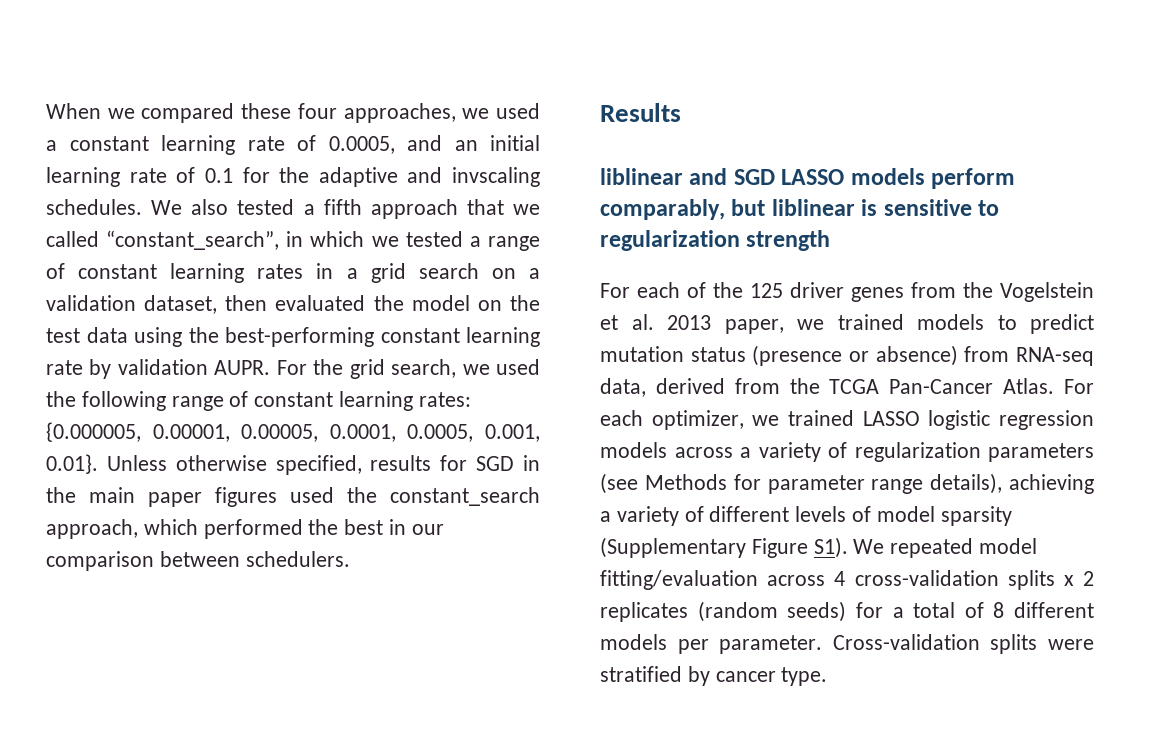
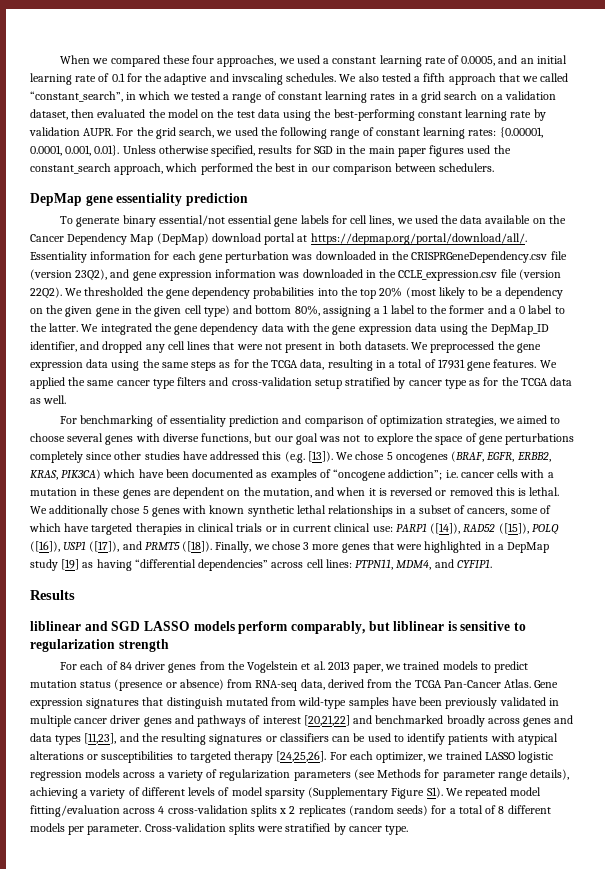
[46,422,474,442] {0.000005, 0.00001, 0.00005, 0.0001, 0.0005, -> [499,127,543,138] [30,145,62,156] {0.00001, 0.0001,
(350, 559) none -> [30,193,248,206] [60,215,566,227] [30,233,527,245] [30,251,567,263] [30,269,561,281] [30,287,563,299] [30,305,565,317] [30,323,549,335] [30,341,541,353] [30,359,557,371] [30,377,573,389] [30,395,67,404] [60,415,560,427] [30,433,575,445] [30,451,551,463] [30,469,554,481] [30,487,560,499] [30,505,551,517] [29,523,559,535] [30,541,550,553] [30,559,492,571] // DepMap gene essentiality prediction // To generate binary essential/not essential gene labels for cell lines, we used the data available on the Cancer Dependency Map (DepMap) download portal at https://depmap.org/portal/download/all/. Essentiality information for each gene perturbation was downloaded in the CRISPRGeneDependency.csv file (version 23Q2), and gene expression information was downloaded in the CCLE_expression.csv file (version 22Q2). We thresholded the gene dependency probabilities into the top 20% (most likely to be a dependency on the given gene in the given cell type) and bottom 80%, assigning a 1 label to the former and a 0 label to the latter. We integrated the gene dependency data with the gene expression data using the DepMap_ID identifier, and dropped any cell lines that were not present in both datasets. We preprocessed the gene expression data using the same steps as for the TCGA data, resulting in a total of 17931 gene features. We applied the same cancer type filters and cross-validation setup stratified by cancer type as for the TCGA data as well. // For benchmarking of essentiality prediction and comparison of optimization strategies, we aimed to choose several genes with diverse functions, but our goal was not to explore the space of gene perturbations completely since other studies have addressed this (e.g. [13]). We chose 5 oncogenes (BRAF, EGFR, ERBB2, KRAS, PIK3CA) which have been documented as examples of “oncogene addiction”; i.e. cancer cells with a mutation in these genes are dependent on the mutation, and when it is reversed or removed this is lethal. We additionally chose 5 genes with known synthetic lethal relationships in a subset of cancers, some of which have targeted therapies in clinical trials or in current clinical use: PARP1 ([14]), RAD52 ([15]), POLQ ([16]), USP1 ([17]), and PRMT5 ([18]). Finally, we chose 3 more genes that were highlighted in a DepMap study [19] as having “differential dependencies” across cell lines: PTPN11, MDM4, and CYFIP1.
[713,282,783,298] the 125 -> [119,662,132,670] 84
(1055, 386) none -> [534,680,559,688] [30,697,559,709] [30,715,574,727] [30,733,558,745] [30,751,327,763] Gene expression signatures that distinguish mutated from wild-type samples have been previously validated in multiple cancer driver genes and pathways of interest [20,21,22] and benchmarked broadly across genes and data types [11,23], and the resulting signatures or classifiers can be used to identify patients with atypical alterations or susceptibilities to targeted therapy [24,25,26].

